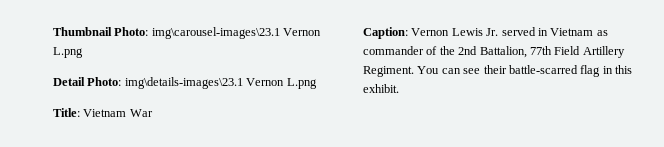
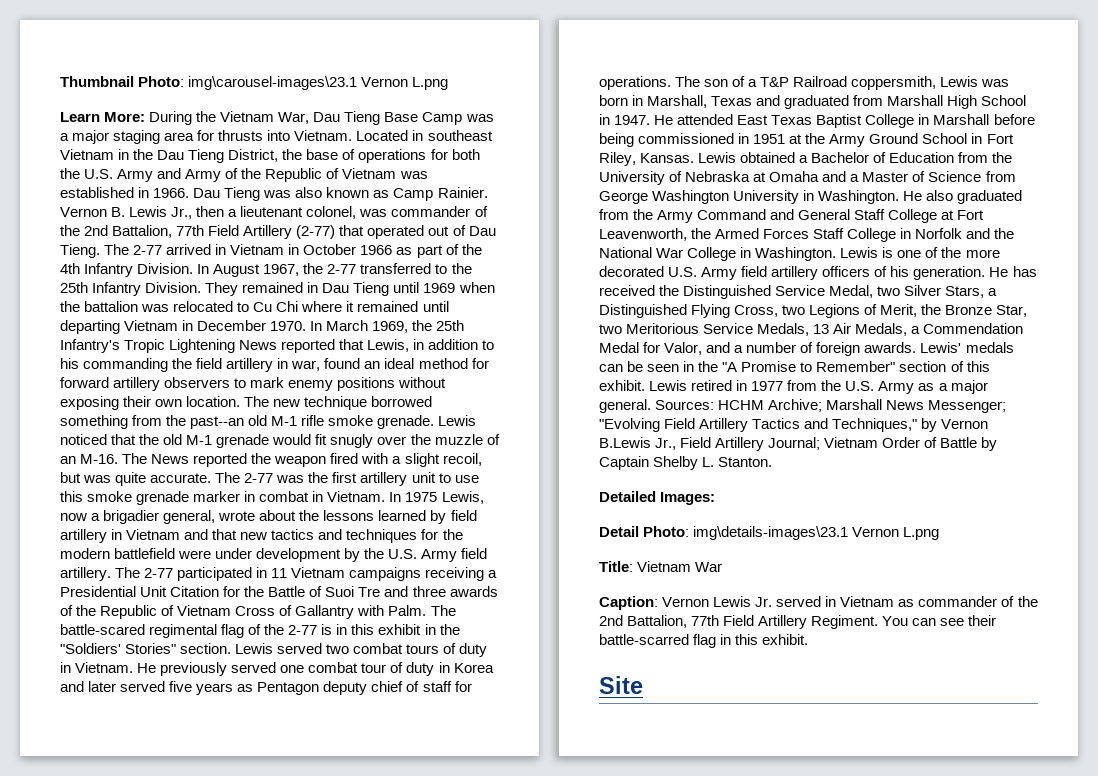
(83, 52) none -> [60,111,494,125] [60,130,493,144] [60,149,480,163] [60,168,428,182] [60,187,488,201] [60,206,488,219] [60,225,496,239] [60,244,482,258] [60,263,472,277] [60,282,495,296] [60,301,449,312] [60,320,465,334] [60,339,495,353] [60,358,489,372] [60,377,447,391] [60,396,433,410] [60,415,477,429] [60,434,500,448] [60,453,482,467] [60,472,479,486] [60,491,484,505] [60,510,477,524] [60,529,463,543] [60,548,488,562] [60,567,498,581] [60,586,498,597] [60,605,456,619] [60,624,460,638] [60,643,488,657] [60,662,494,676] [60,681,472,695] [599,76,1010,90] [599,95,1027,109] [599,114,1035,128] [599,133,1014,147] [599,152,1013,166] [599,171,1016,185] [599,190,1023,204] [599,209,985,223] [599,228,1015,242] [599,247,1000,261] [599,266,1037,280] [599,285,998,299] [599,304,1028,318] [599,323,1024,336] [599,342,1014,356] [599,361,990,372] [599,380,988,394] [599,399,1007,413] [599,418,989,432] [599,437,998,451] [599,456,773,470] [599,491,716,505] // Learn More: During the Vietnam War, Dau Tieng Base Camp was a major staging area for thrusts into Vietnam. Located in southeast Vietnam in the Dau Tieng District, the base of operations for both the U.S. Army and Army of the Republic of Vietnam was established in 1966. Dau Tieng was also known as Camp Rainier. Vernon B. Lewis Jr., then a lieutenant colonel, was commander of the 2nd Battalion, 77th Field Artillery (2-77) that operated out of Dau Tieng. The 2-77 arrived in Vietnam in October 1966 as part of the 4th Infantry Division. In August 1967, the 2-77 transferred to the 25th Infantry Division. They remained in Dau Tieng until 1969 when the battalion was relocated to Cu Chi where it remained until departing Vietnam in December 1970. In March 1969, the 25th Infantry's Tropic Lightening News reported that Lewis, in addition to his commanding the field artillery in war, found an ideal method for forward artillery observers to mark enemy positions without exposing their own location. The new technique borrowed something from the past--an old M-1 rifle smoke grenade. Lewis noticed that the old M-1 grenade would fit snugly over the muzzle of an M-16. The News reported the weapon fired with a slight recoil, but was quite accurate. The 2-77 was the first artillery unit to use this smoke grenade marker in combat in Vietnam. In 1975 Lewis, now a brigadier general, wrote about the lessons learned by field artillery in Vietnam and that new tactics and techniques for the modern battlefield were under development by the U.S. Army field artillery. The 2-77 participated in 11 Vietnam campaigns receiving a Presidential Unit Citation for the Battle of Suoi Tre and three awards of the Republic of Vietnam Cross of Gallantry with Palm. The battle-scared regimental flag of the 2-77 is in this exhibit in the "Soldiers' Stories" section. Lewis served two combat tours of duty in Vietnam. He previously served one combat tour of duty in Korea and later served five years as Pentagon deputy chief of staff for operations. The son of a T&P Railroad coppersmith, Lewis was born in Marshall, Texas and graduated from Marshall High School in 1947. He attended East Texas Baptist College in Marshall before being commissioned in 1951 at the Army Ground School in Fort Riley, Kansas. Lewis obtained a Bachelor of Education from the University of Nebraska at Omaha and a Master of Science from George Washington University in Washington. He also graduated from the Army Command and General Staff College at Fort Leavenworth, the Armed Forces Staff College in Norfolk and the National War College in Washington. Lewis is one of the more decorated U.S. Army field artillery officers of his generation. He has received the Distinguished Service Medal, two Silver Stars, a Distinguished Flying Cross, two Legions of Merit, the Bronze Star, two Meritorious Service Medals, 13 Air Medals, a Commendation Medal for Valor, and a number of foreign awards. Lewis' medals can be seen in the "A Promise to Remember" section of this exhibit. Lewis retired in 1977 from the U.S. Army as a major general. Sources: HCHM Archive; Marshall News Messenger; "Evolving Field Artillery Tactics and Techniques," by Vernon B.Lewis Jr., Field Artillery Journal; Vietnam Order of Battle by Captain Shelby L. Stanton. // Detailed Images:
(399, 88) none -> [599,676,643,694] // Site

